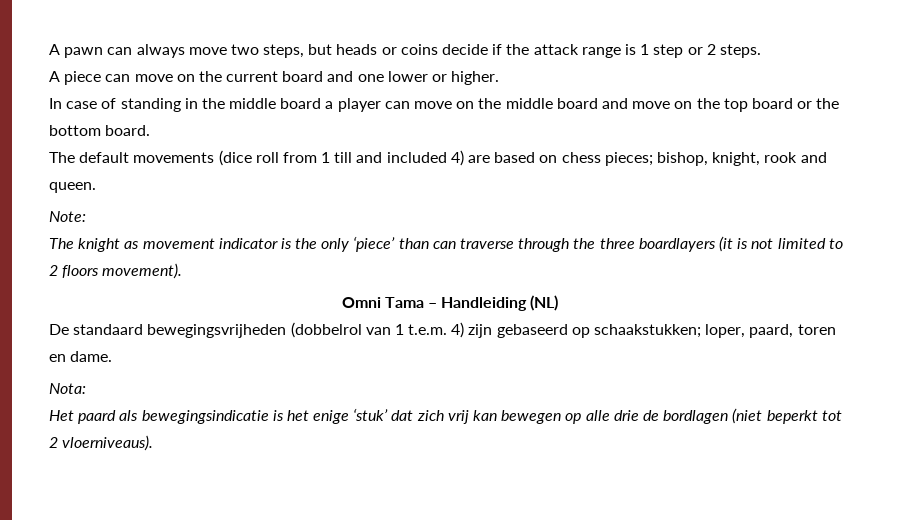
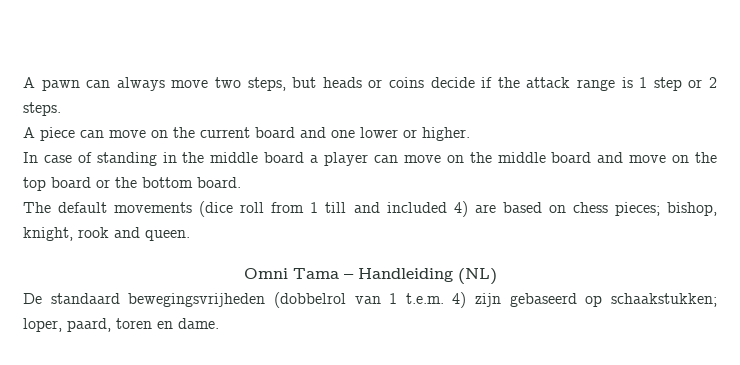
[49,211,86,222] [49,236,843,252] [49,263,183,279] // Note: // The knight as movement indicator is the only ‘piece’ than can traverse through the three boardlayers (it is not limited to 2 floors movement). -> (190, 235) none
[49,383,86,394] [49,408,842,424] [49,435,154,451] // Nota: // Het paard als bewegingsindicatie is het enige ‘stuk’ dat zich vrij kan bewegen op alle drie de bordlagen (niet beperkt tot 2 vloerniveaus). -> (219, 323) none

